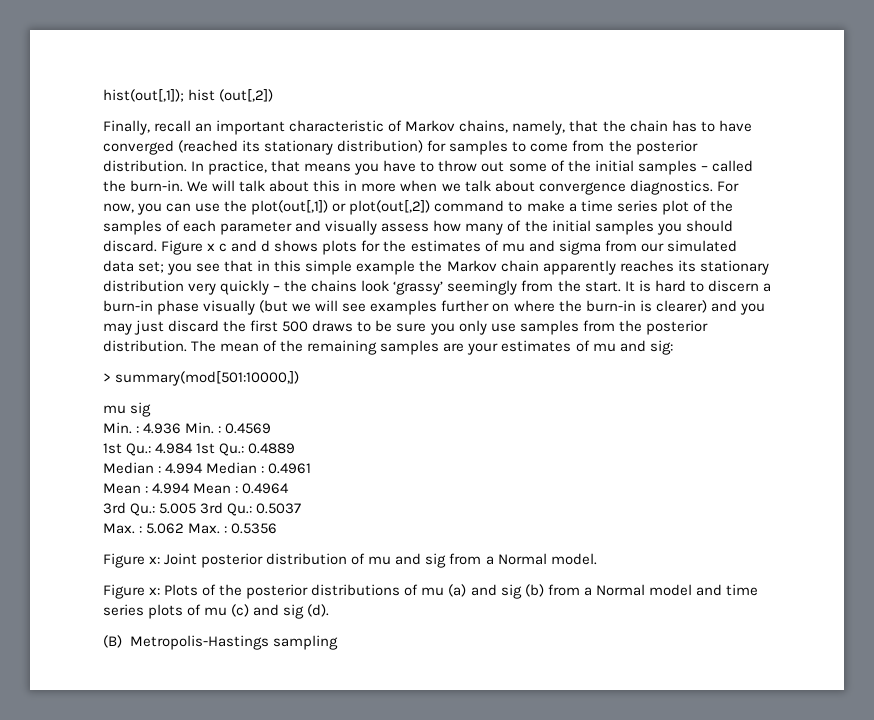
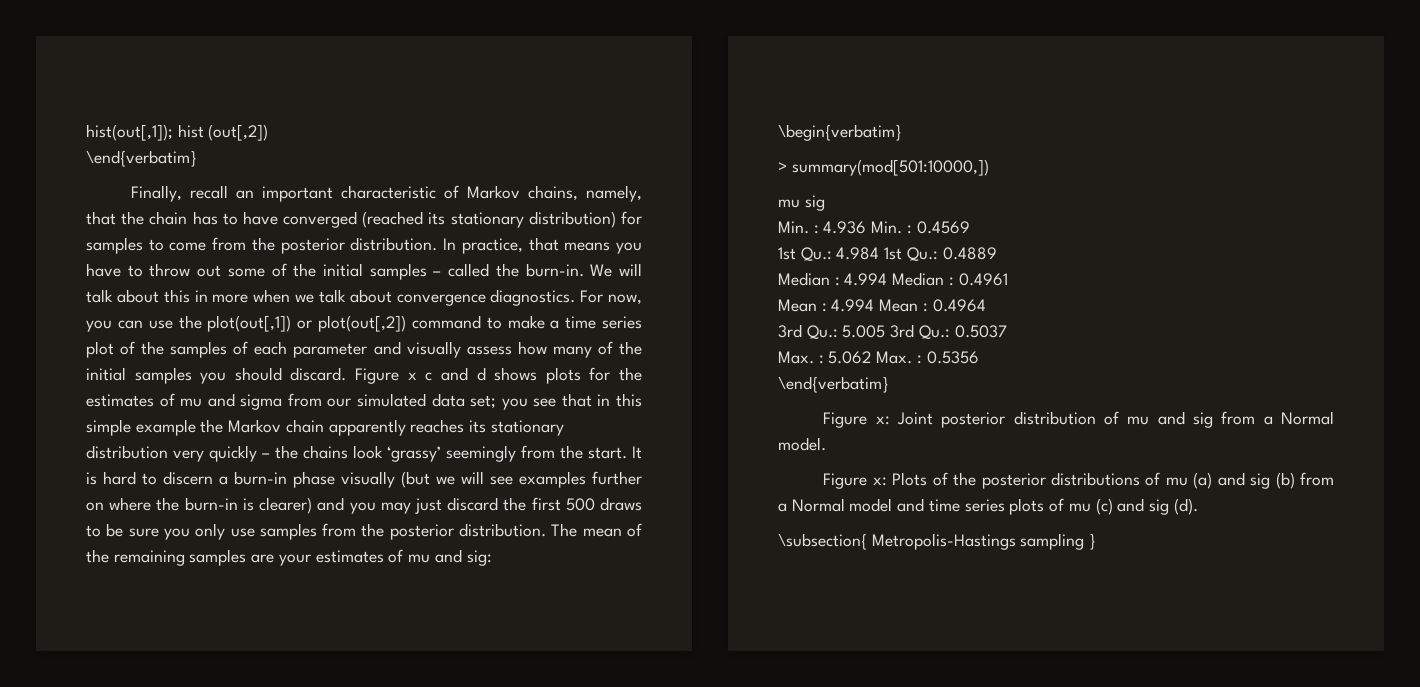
(274, 95) none -> [86,150,197,167] // \end{verbatim}
(673, 347) none -> [778,124,902,141] // \begin{verbatim}
(278, 528) none -> [778,376,889,393] // \end{verbatim}
[103,635,122,648] (B) -> [778,533,867,550] \subsection{
(339, 642) none -> [1089,533,1097,550] }

